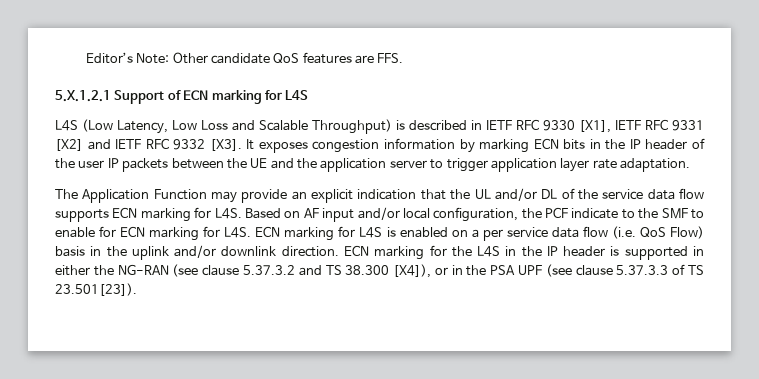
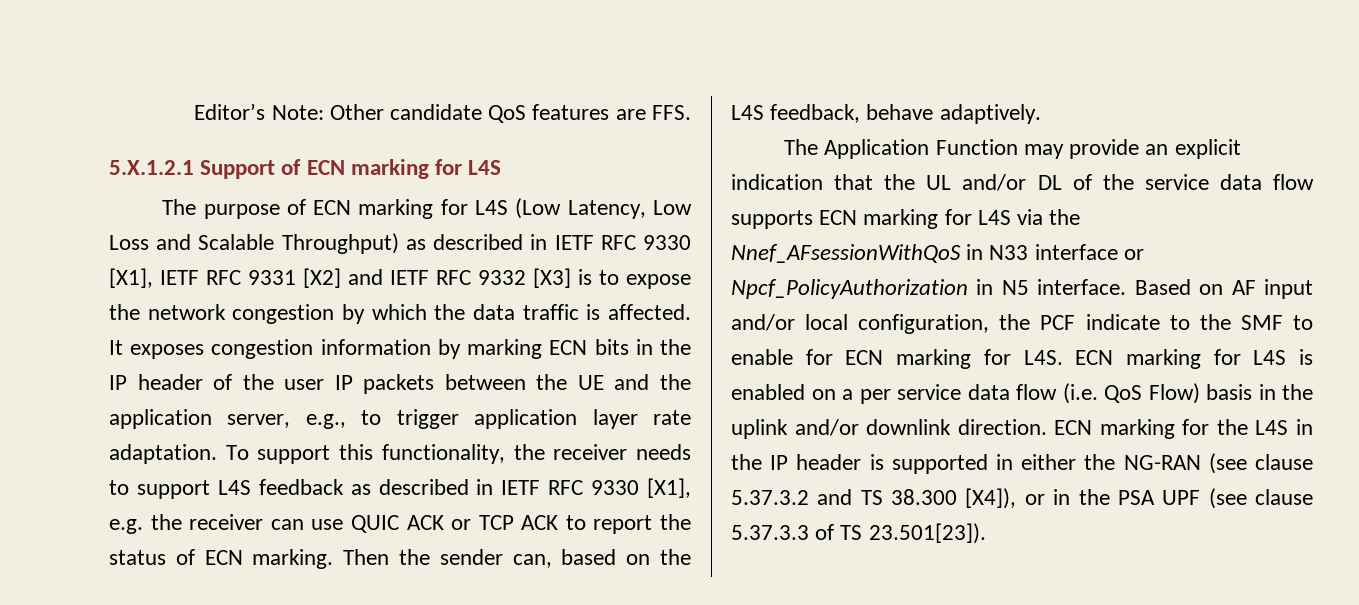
(309, 95) none -> [162,199,468,219] The purpose of ECN marking for
[396,120,405,130] is -> [405,239,426,250] as
[209,139,242,151] [X3]. -> [533,268,691,289] [109,304,692,324] [X3] is to expose the network congestion by which the data traffic is affected.
[389,160,427,168] server -> [227,414,346,429] server, e.g.,
(690, 165) none -> [225,444,691,464] [109,478,691,499] [109,514,691,534] [109,549,691,569] [731,104,1041,124] To support this functionality, the receiver needs to support L4S feedback as described in IETF RFC 9330 [X1], e.g. the receiver can use QUIC ACK or TCP ACK to report the status of ECN marking. Then the sender can, based on the L4S feedback, behave adaptively.
[214,208,242,219] L4S. -> [977,209,1081,225] [731,244,1144,263] [731,279,1127,299] L4S via the Nnef_AFsessionWithQoS in N33 interface or Npcf_PolicyAuthorization in N5 interface.

